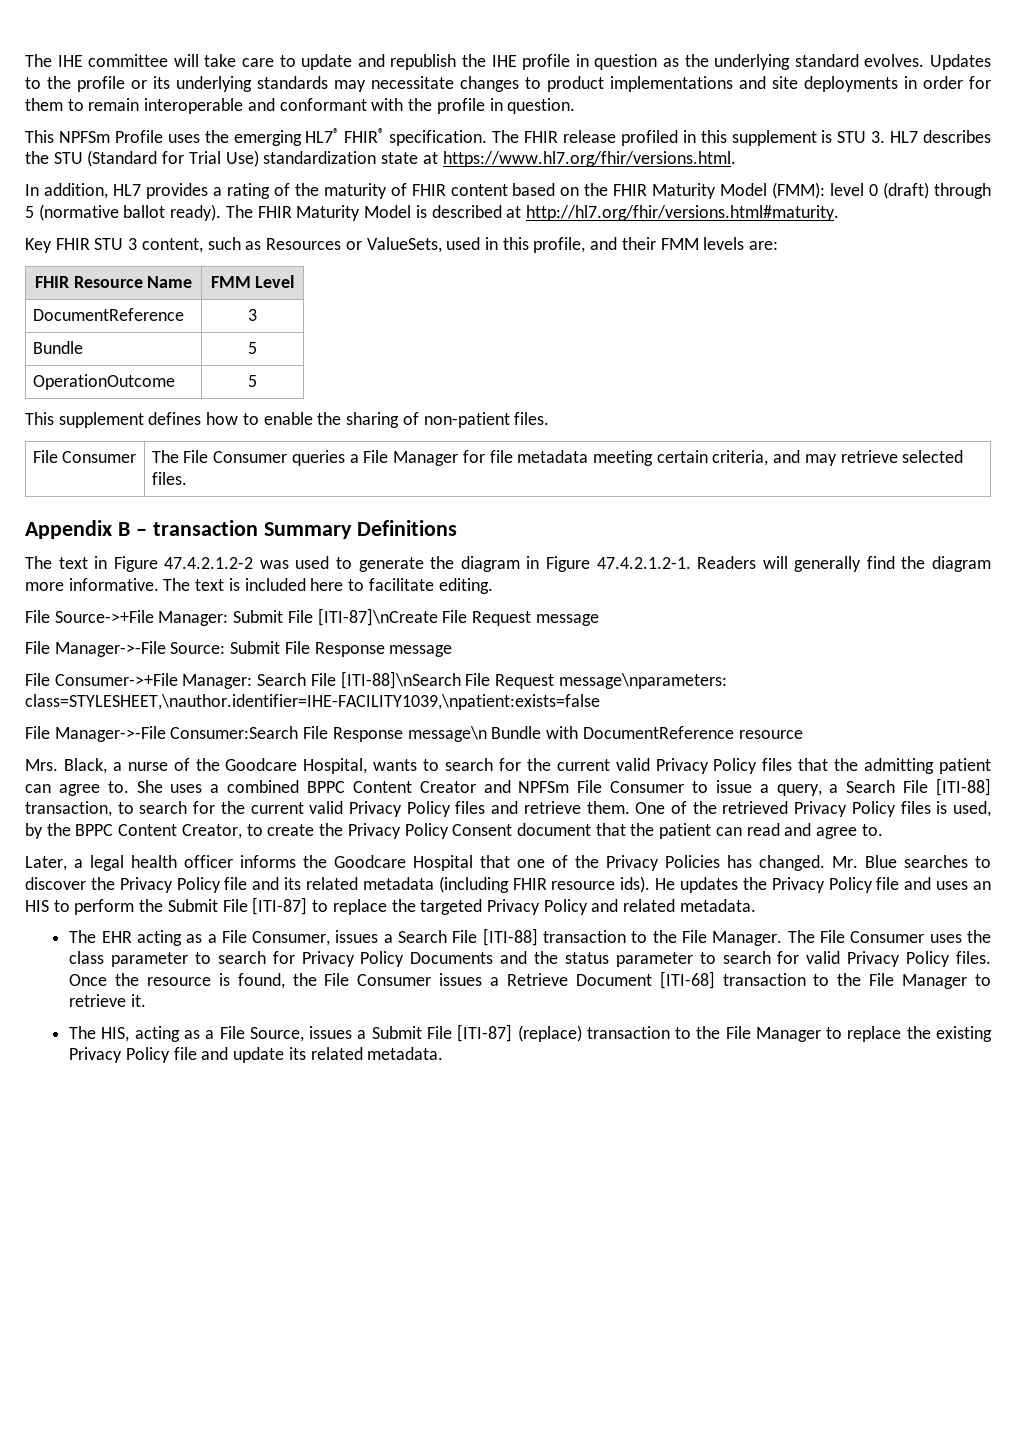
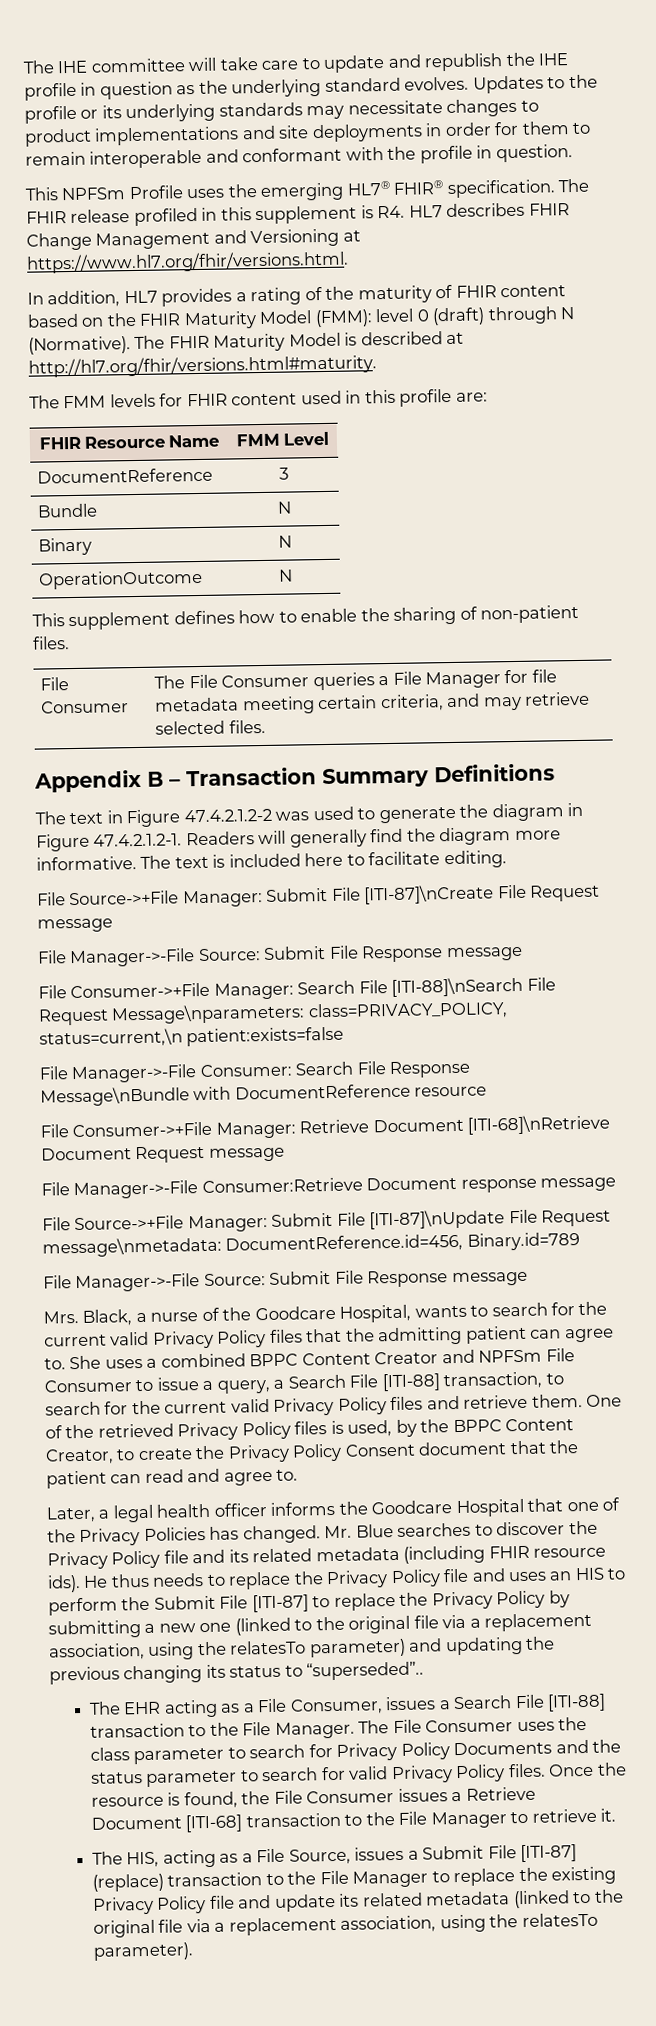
[837,130,991,143] [25,150,419,167] STU 3. HL7 describes the STU (Standard for Trial Use) standardization state -> [377,202,570,219] [26,228,340,251] R4. HL7 describes FHIR Change Management and Versioning
[25,204,222,221] 5 (normative ballot ready). -> [560,306,576,320] [28,336,131,355] N (Normative).
[25,237,745,253] Key FHIR STU 3 content, such as Resources or ValueSets, used in this profile, and their FMM levels -> [29,388,453,409] The FMM levels for FHIR content used in this profile
[248,342,257,354] 5 -> [276,501,292,514] [38,537,93,556] [277,535,292,548] N // Binary | N
[248,375,257,387] 5 -> [277,569,293,582] N
[152,520,258,536] transaction -> [186,767,317,787] Transaction
[558,673,727,689] [25,694,600,710] [25,726,803,742] message\nparameters: class=STYLESHEET,\nauthor.identifier=IHE-FACILITY1039,\npatient:exists=false // File Manager->-File Consumer:Search File Response message\n Bundle with DocumentReference resource -> [111,1001,508,1025] [39,1026,345,1048] [39,1060,472,1084] [40,1083,488,1107] [40,1114,611,1139] [41,1145,285,1164] [41,1176,617,1200] [42,1209,612,1233] [42,1232,580,1258] [43,1270,528,1293] Message\nparameters: class=PRIVACY_POLICY, status=current,\n patient:exists=false // File Manager->-File Consumer: Search File Response Message\nBundle with DocumentReference resource // File Consumer->+File Manager: Retrieve Document [ITI-68]\nRetrieve Document Request message // File Manager->-File Consumer:Retrieve Document response message // File Source->+File Manager: Submit File [ITI-87]\nUpdate File Request message\nmetadata: DocumentReference.id=456, Binary.id=789 // File Manager->-File Source: Submit File Response message
[680,877,738,893] updates -> [110,1571,292,1590] thus needs to replace
[420,899,756,915] targeted Privacy Policy and related metadata. -> [431,1590,570,1610] [48,1612,593,1639] [48,1636,556,1661] [49,1661,425,1685] Privacy Policy by submitting a new one (linked to the original file via a replacement association, using the relatesTo parameter) and updating the previous changing its status to “superseded”..
[367,1047,444,1060] metadata. -> [425,1889,624,1909] [92,1912,598,1938] [92,1942,194,1961] metadata (linked to the original file via a replacement association, using the relatesTo parameter).

